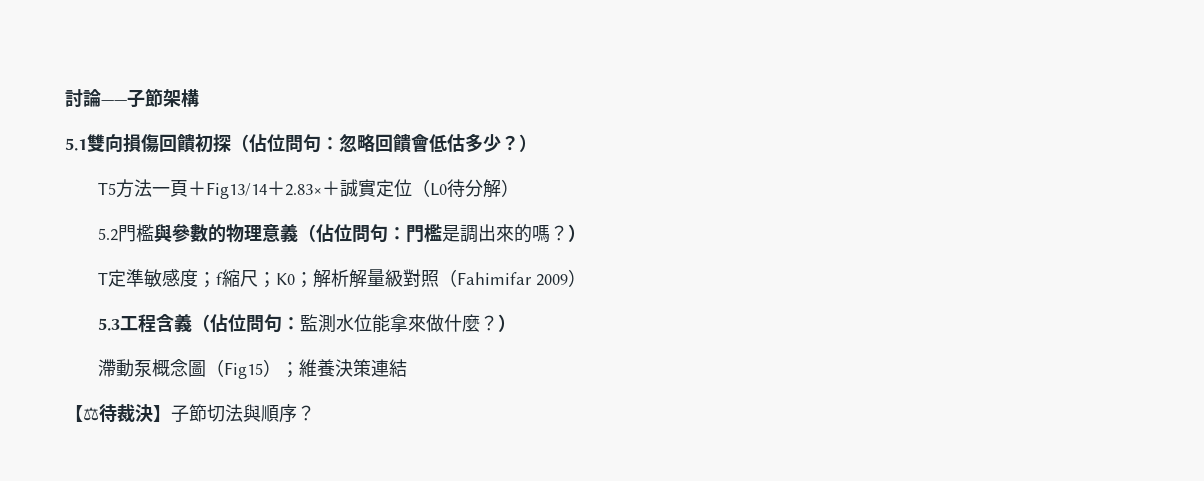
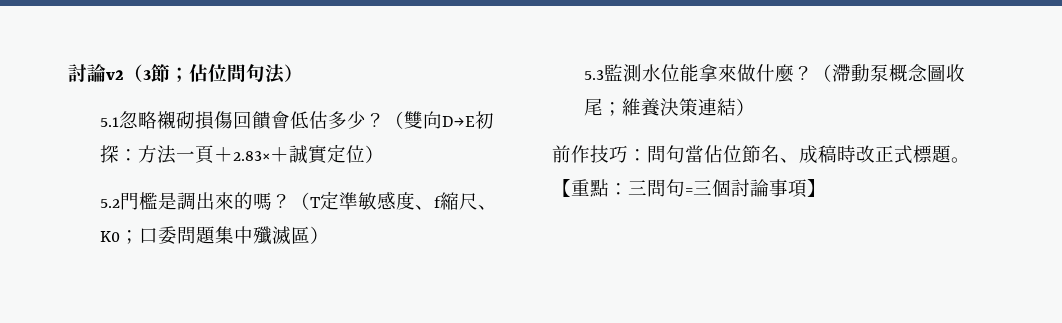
[65,88,199,108] [65,133,537,153] [97,182,116,195] 討論——子節架構 // 5.1雙向損傷回饋初探（佔位問句：忽略回饋會低估多少？） // T5 -> [68,64,303,84] [100,111,495,130] [100,145,139,163] 討論v2（3節；佔位問句法） // 5.1忽略襯砌損傷回饋會低估多少？（雙向D→E初探：
[205,181,285,199] Fig13/14＋ -> (234, 154) none
[411,179,501,198] （L0待分解 -> (366, 154) none
[153,223,442,243] 與參數的物理意義（佔位問句：門檻 -> (159, 201) none
[567,224,586,242] ） // -> [291,192,311,210] （
[197,272,216,288] ； -> [415,205,435,210] 、
[257,269,586,288] [97,314,300,333] ；K0；解析解量級對照（Fahimifar 2009） // 5.3工程含義（佔位問句： -> [478,205,498,210] [100,226,330,245] [584,70,605,80] 、K0；口委問題集中殲滅區） // 5.3
[497,314,516,332] ） // -> [813,64,833,82] （
[205,359,281,379] （Fig15） -> [946,64,966,82] [584,98,604,116] 收尾
[65,404,315,423] // 【⚖待裁決】子節切法與順序？ -> [736,98,756,116] [552,145,970,164] [552,179,826,198] ） // 前作技巧：問句當佔位節名、成稿時改正式標題。【重點：三問句=三個討論事項】

